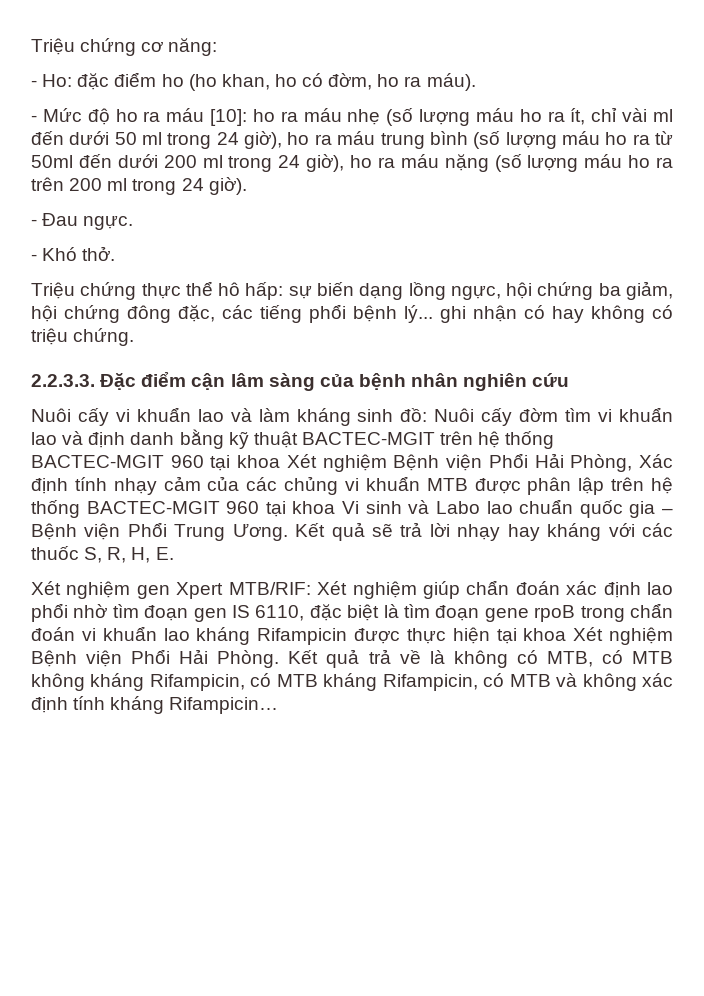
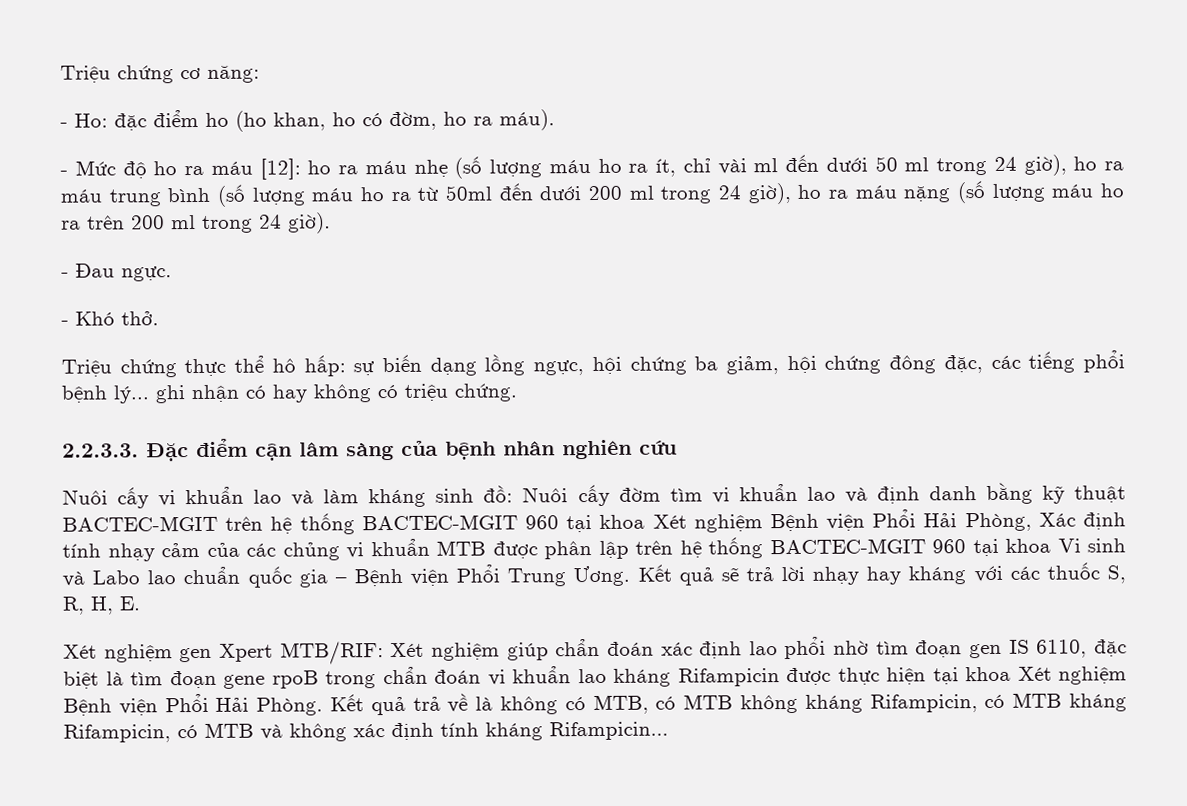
[210,109,248,126] [10]: -> [259,158,301,180] [12]:

